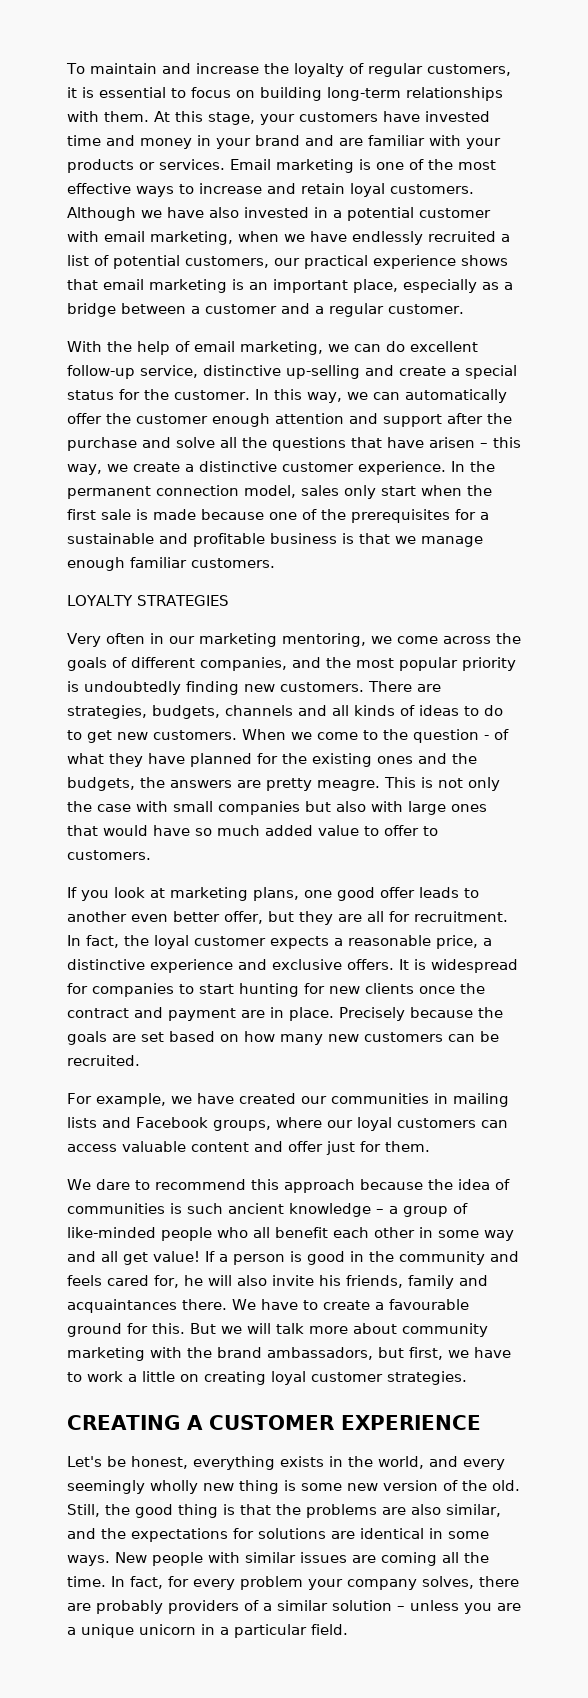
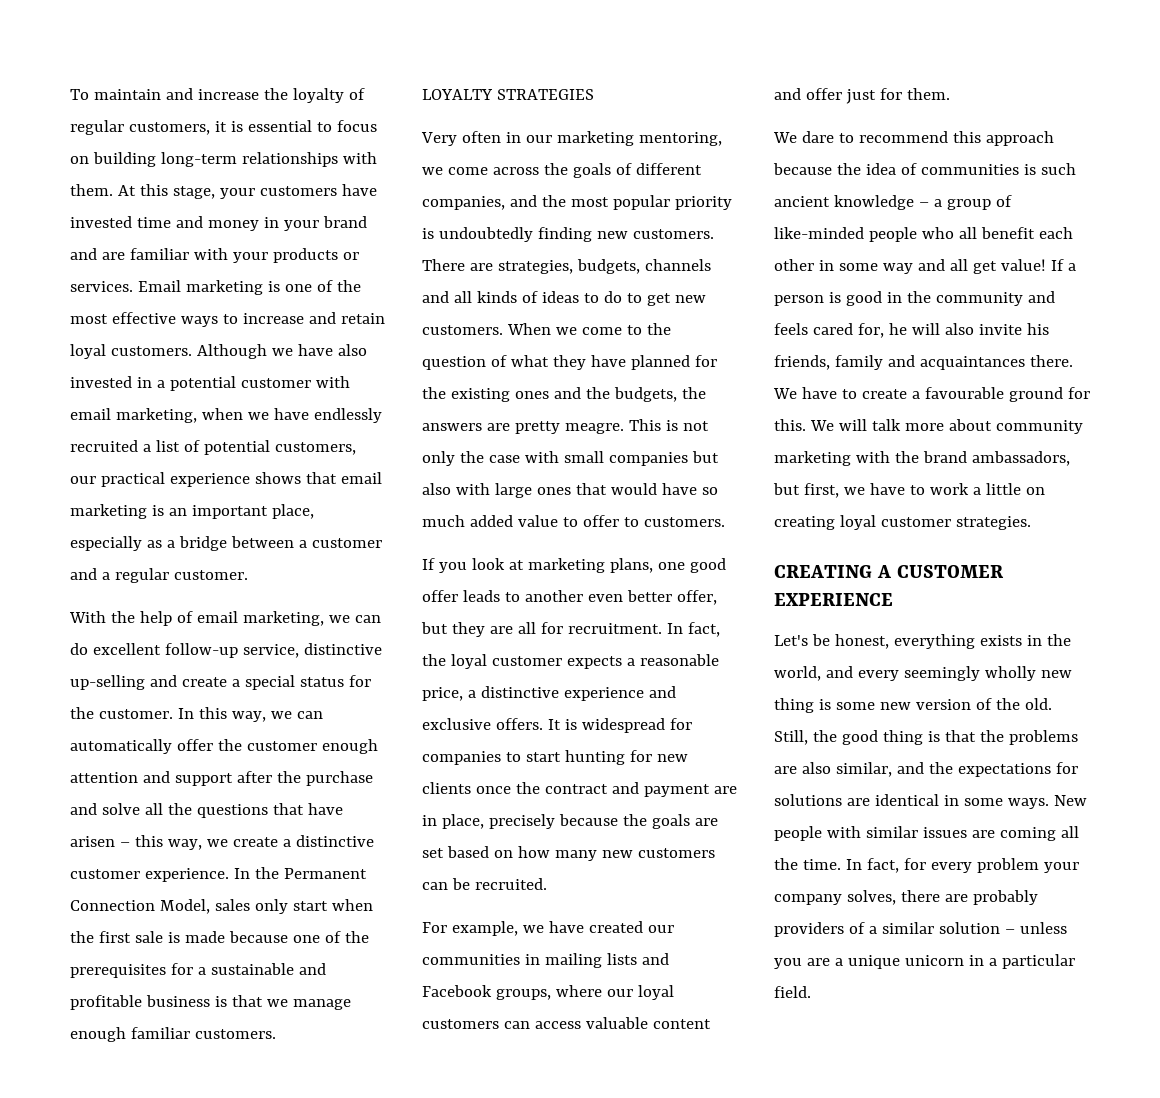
[67,485,296,499] permanent connection model, -> [283,868,367,879] [70,899,210,914] Permanent Connection Model,
[484,735,489,740] - -> (486, 363) none
[289,1007,405,1021] place. Precisely -> [441,814,555,829] place, precisely
[190,1323,242,1334] But we -> [809,420,834,431] We

